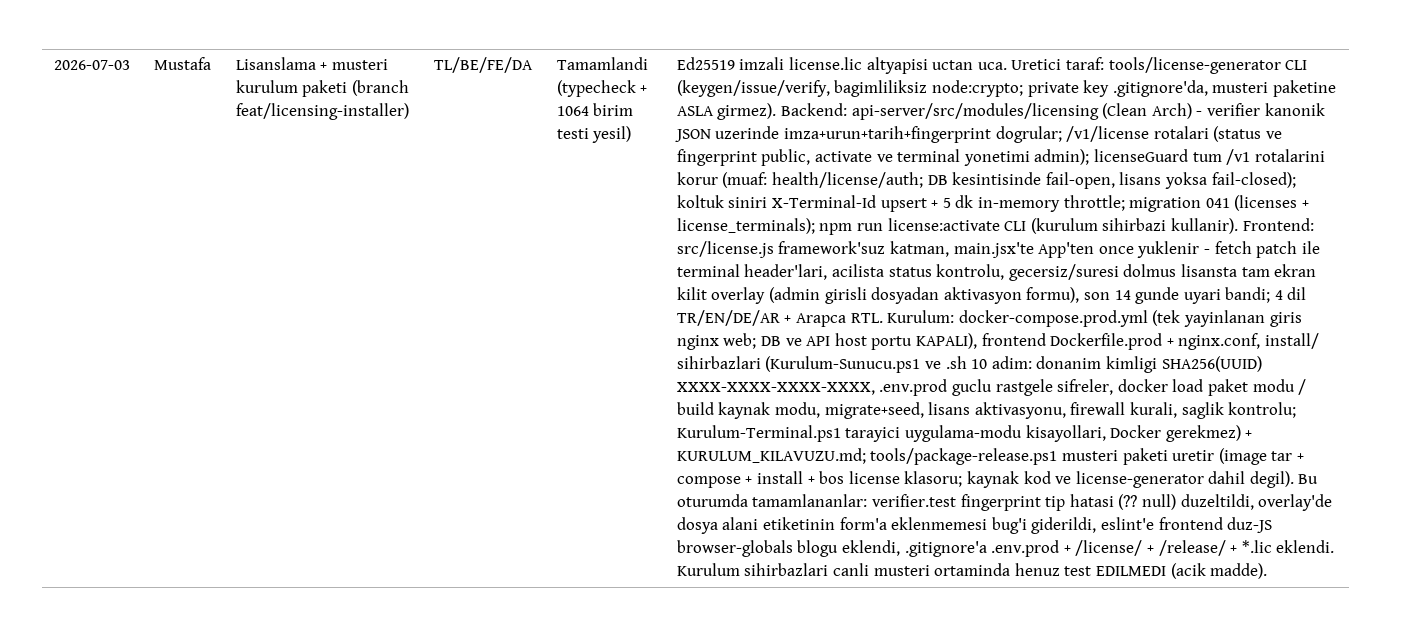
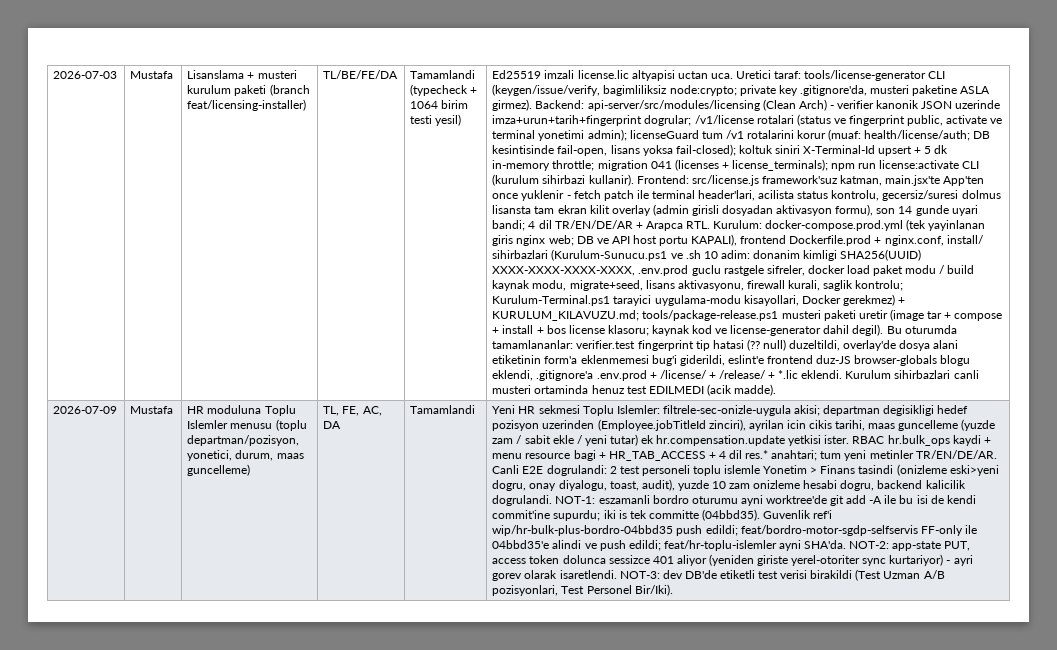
(1268, 571) none -> [53,406,118,414] [130,406,174,414] [187,405,296,416] [187,419,307,431] [187,435,300,446] [187,450,304,461] [187,464,251,476] [323,406,382,416] [323,421,342,429] [410,405,476,414] [492,405,969,416] [492,419,996,431] [492,434,991,446] [492,450,997,461] [492,464,999,476] [492,479,966,491] [492,495,976,506] [492,509,833,521] [492,525,977,536] [492,540,971,551] [492,554,973,566] [492,569,945,581] [492,584,673,596] // 2026-07-09 | Mustafa | HR moduluna Toplu Islemler menusu (toplu departman/pozisyon, yonetici, durum, maas guncelleme) | TL, FE, AC, DA | Tamamlandi | Yeni HR sekmesi Toplu Islemler: filtrele-sec-onizle-uygula akisi; departman degisikligi hedef pozisyon uzerinden (Employee.jobTitleId zinciri), ayrilan icin cikis tarihi, maas guncelleme (yuzde zam / sabit ekle / yeni tutar) ek hr.compensation.update yetkisi ister. RBAC hr.bulk_ops kaydi + menu resource bagi + HR_TAB_ACCESS + 4 dil res.* anahtari; tum yeni metinler TR/EN/DE/AR. Canli E2E dogrulandi: 2 test personeli toplu islemle Yonetim > Finans tasindi (onizleme eski>yeni dogru, onay diyalogu, toast, audit), yuzde 10 zam onizleme hesabi dogru, backend kalicilik dogrulandi. NOT-1: eszamanli bordro oturumu ayni worktree'de git add -A ile bu isi de kendi commit'ine supurdu; iki is tek committe (04bbd35). Guvenlik ref'i wip/hr-bulk-plus-bordro-04bbd35 push edildi; feat/bordro-motor-sgdp-selfservis FF-only ile 04bbd35'e alindi ve push edildi; feat/hr-toplu-islemler ayni SHA'da. NOT-2: app-state PUT, access token dolunca sessizce 401 aliyor (yeniden giriste yerel-otoriter sync kurtariyor) - ayri gorev olarak isaretlendi. NOT-3: dev DB'de etiketli test verisi birakildi (Test Uzman A/B pozisyonlari, Test Personel Bir/Iki).

